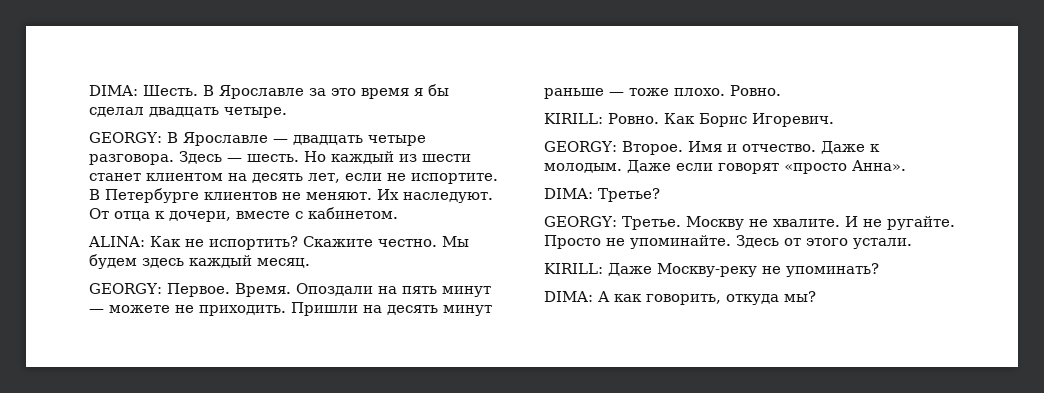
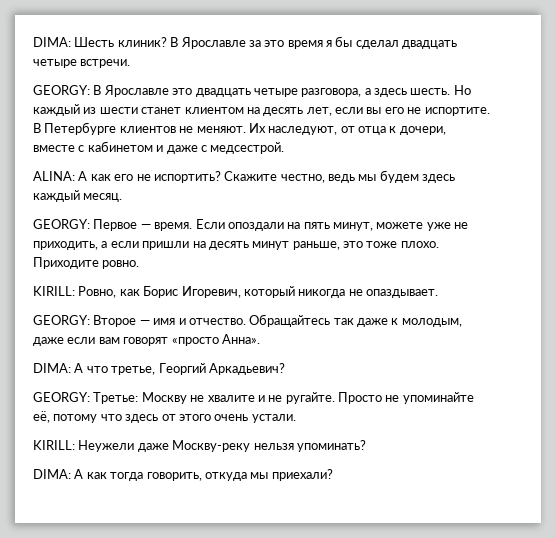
[89,85,198,96] DIMA: Шесть. -> [33,37,167,47] DIMA: Шесть клиник?
[224,107,287,118] четыре. -> [33,59,131,68] четыре встречи.
[272,135,426,146] [89,151,242,165] — двадцать четыре разговора. Здесь — -> [172,88,407,97] это двадцать четыре разговора, а здесь
(382, 177) none -> [366,107,404,114] вы его
[403,192,493,203] [89,208,109,219] наследуют. От -> [268,126,355,135] наследуют, от
[308,207,398,219] [88,236,469,250] кабинетом. // ALINA: Как не испортить? Скажите честно. Мы -> [87,141,285,154] [33,171,377,183] кабинетом и даже с медсестрой. // ALINA: А как его не испортить? Скажите честно, ведь мы
[166,283,491,297] [89,302,492,316] [544,85,781,99] [544,113,834,127] [544,141,880,155] [544,160,713,173] Первое. Время. Опоздали на пять минут — можете не приходить. Пришли на десять минут раньше — тоже плохо. Ровно. // KIRILL: Ровно. Как Борис Игоревич. // GEORGY: Второе. Имя и отчество. Даже к молодым. Даже если -> [93,219,469,231] [33,241,439,250] [33,257,140,269] [33,286,438,298] [33,314,462,327] [33,337,120,346] Первое — время. Если опоздали на пять минут, можете уже не приходить, а если пришли на десять минут раньше, это тоже плохо. Приходите ровно. // KIRILL: Ровно, как Борис Игоревич, который никогда не опаздывает. // GEORGY: Второе — имя и отчество. Обращайтесь так даже к молодым, даже если вам
[598,188,660,202] [544,216,681,230] Третье? // GEORGY: Третье. -> [74,363,285,375] [33,392,139,404] А что третье, Георгий Аркадьевич? // GEORGY: Третье:
[772,216,858,227] хвалите. И -> [207,395,265,402] хвалите и
[630,235,779,249] упоминайте. Здесь -> [402,392,474,404] [33,411,159,423] упоминайте её, потому что здесь
(848, 242) none -> [214,414,249,421] очень
[608,263,781,277] Даже Москву-реку не -> [78,440,294,452] Неужели даже Москву-реку нельзя
(642, 298) none -> [110,472,144,481] тогда
[784,291,816,302] мы? -> [250,469,333,481] мы приехали?

